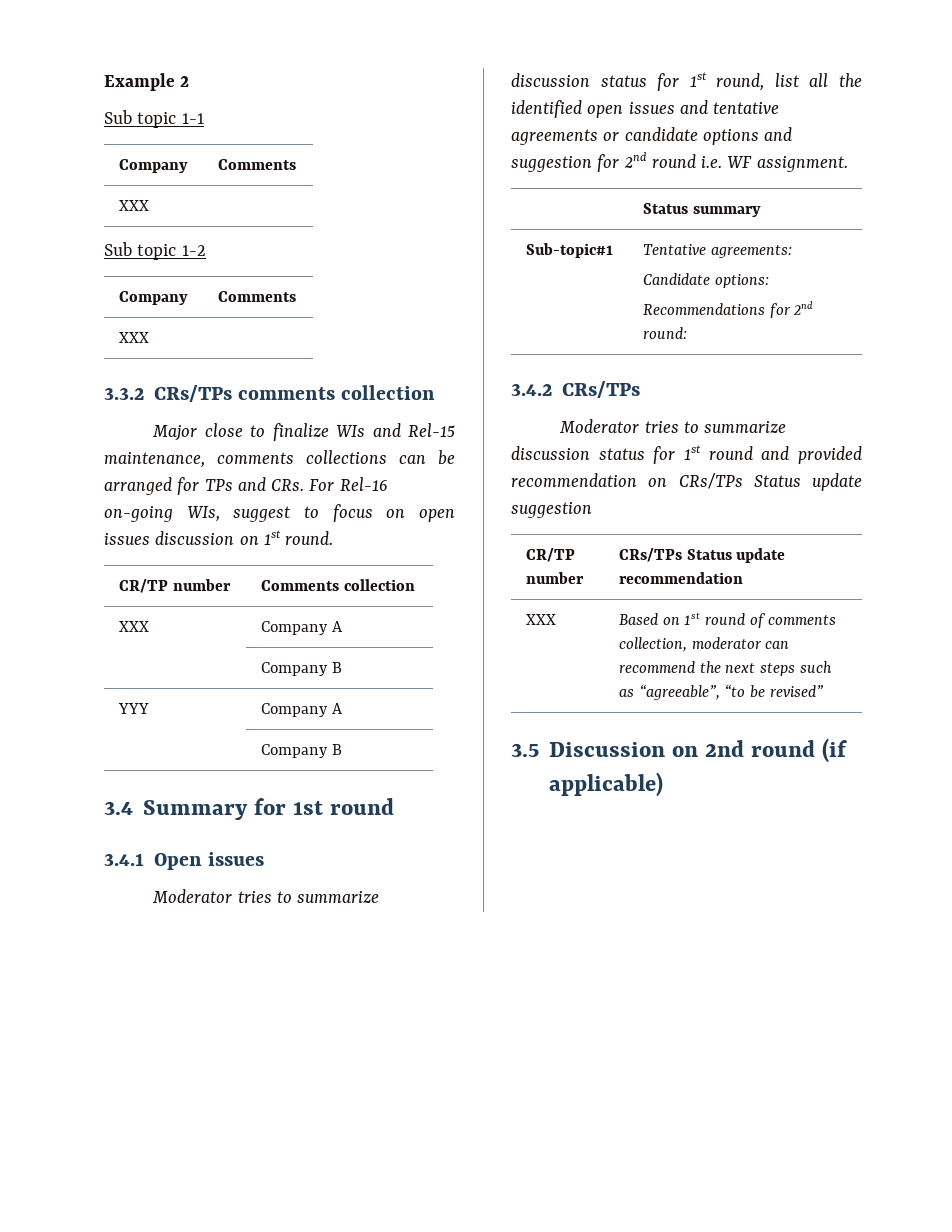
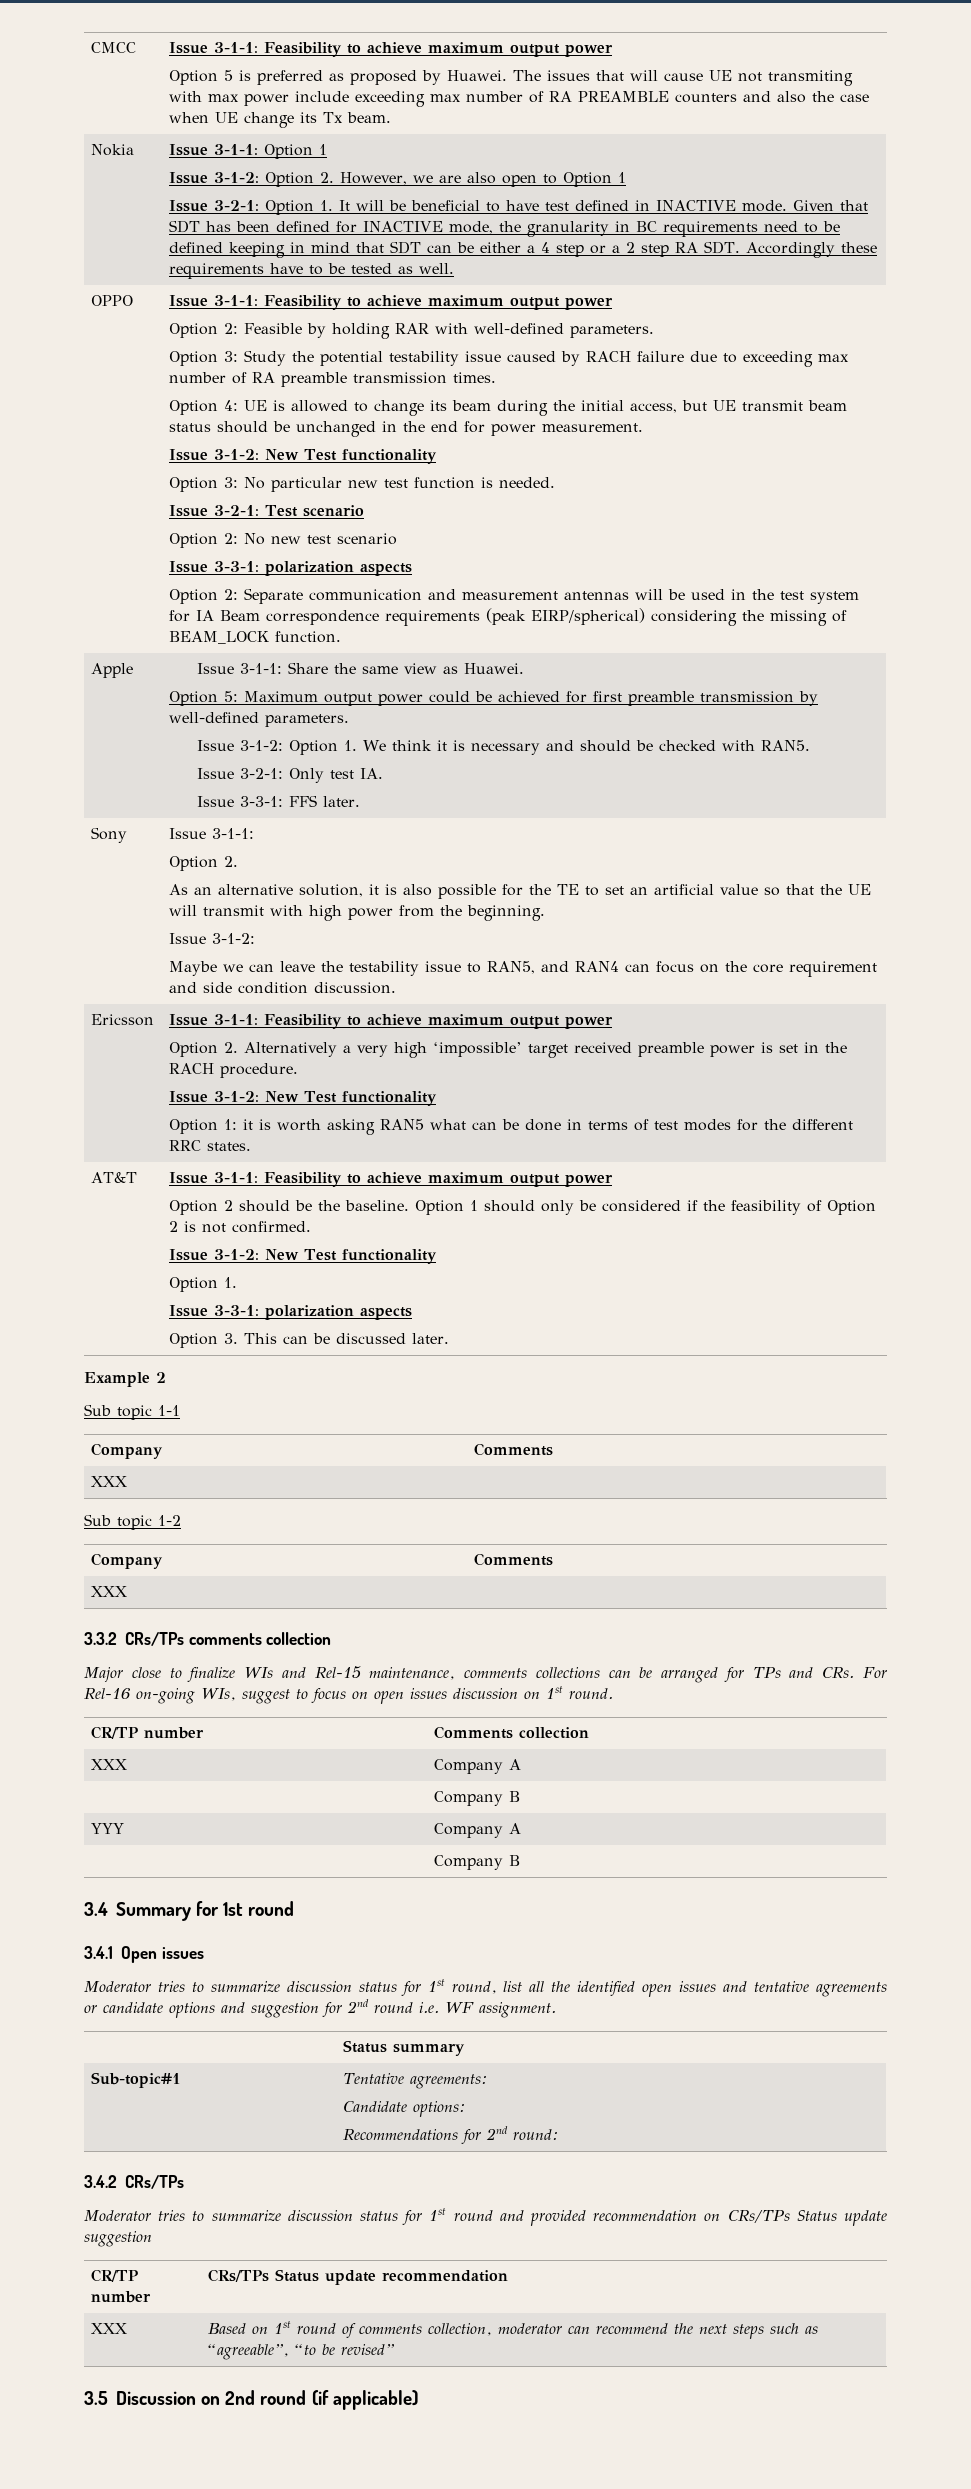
(104, 82) none -> [91,42,137,53] [169,42,614,57] [169,70,854,86] [169,91,870,107] [169,112,392,128] [91,144,135,156] [169,144,328,159] [169,172,627,187] [169,200,869,215] [169,220,841,237] [169,241,878,258] [169,263,455,279] [91,295,134,306] [169,295,614,310] [169,323,655,339] [169,350,850,367] [169,372,497,387] [169,400,848,416] [169,421,644,437] [169,449,438,464] [169,477,556,492] [169,505,365,517] [169,533,398,548] [169,561,413,576] [169,588,860,604] [169,608,848,626] [169,631,342,644] [91,663,134,678] [196,662,524,674] [169,691,819,706] [169,712,350,727] [196,740,810,755] [196,768,383,783] [196,795,360,807] [91,827,128,843] [169,828,255,839] [169,856,239,871] [169,884,872,899] [169,905,546,921] [169,933,256,944] [169,961,878,977] [169,982,397,994] [91,1014,155,1026] [169,1014,614,1029] [169,1042,848,1058] [169,1063,299,1078] [169,1091,438,1106] [169,1119,854,1135] [169,1140,252,1151] [91,1172,138,1183] [169,1172,614,1187] [169,1200,877,1215] [169,1221,312,1233] [169,1249,438,1264] [169,1277,238,1292] [169,1305,413,1320] [169,1333,450,1348] CMCC | Issue 3-1-1: Feasibility to achieve maximum output power // Option 5 is preferred as proposed by Huawei. The issues that will cause UE not transmiting with max power include exceeding max number of RA PREAMBLE counters and also the case when UE change its Tx beam. // Nokia | Issue 3-1-1: Option 1 // Issue 3-1-2: Option 2. However, we are also open to Option 1 // Issue 3-2-1: Option 1. It will be beneficial to have test defined in INACTIVE mode. Given that SDT has been defined for INACTIVE mode, the granularity in BC requirements need to be defined keeping in mind that SDT can be either a 4 step or a 2 step RA SDT. Accordingly these requirements have to be tested as well. // OPPO | Issue 3-1-1: Feasibility to achieve maximum output power // Option 2: Feasible by holding RAR with well-defined parameters. // Option 3: Study the potential testability issue caused by RACH failure due to exceeding max number of RA preamble transmission times. // Option 4: UE is allowed to change its beam during the initial access, but UE transmit beam status should be unchanged in the end for power measurement. // Issue 3-1-2: New Test functionality // Option 3: No particular new test function is needed. // Issue 3-2-1: Test scenario // Option 2: No new test scenario // Issue 3-3-1: polarization aspects // Option 2: Separate communication and measurement antennas will be used in the test system for IA Beam correspondence requirements (peak EIRP/spherical) considering the missing of BEAM_LOCK function. // Apple | Issue 3-1-1: Share the same view as Huawei. // Option 5: Maximum output power could be achieved for first preamble transmission by well-defined parameters. // Issue 3-1-2: Option 1. We think it is necessary and should be checked with RAN5. // Issue 3-2-1: Only test IA. // Issue 3-3-1: FFS later. // Sony | Issue 3-1-1: // Option 2. // As an alternative solution, it is also possible for the TE to set an artificial value so that the UE will transmit with high power from the beginning. // Issue 3-1-2: // Maybe we can leave the testability issue to RAN5, and RAN4 can focus on the core requirement and side condition discussion. // Ericsson | Issue 3-1-1: Feasibility to achieve maximum output power // Option 2. Alternatively a very high ‘impossible’ target received preamble power is set in the RACH procedure. // Issue 3-1-2: New Test functionality // Option 1: it is worth asking RAN5 what can be done in terms of test modes for the different RRC states. // AT&T | Issue 3-1-1: Feasibility to achieve maximum output power // Option 2 should be the baseline. Option 1 should only be considered if the feasibility of Option 2 is not confirmed. // Issue 3-1-2: New Test functionality // Option 1. // Issue 3-3-1: polarization aspects // Option 3. This can be discussed later. //

